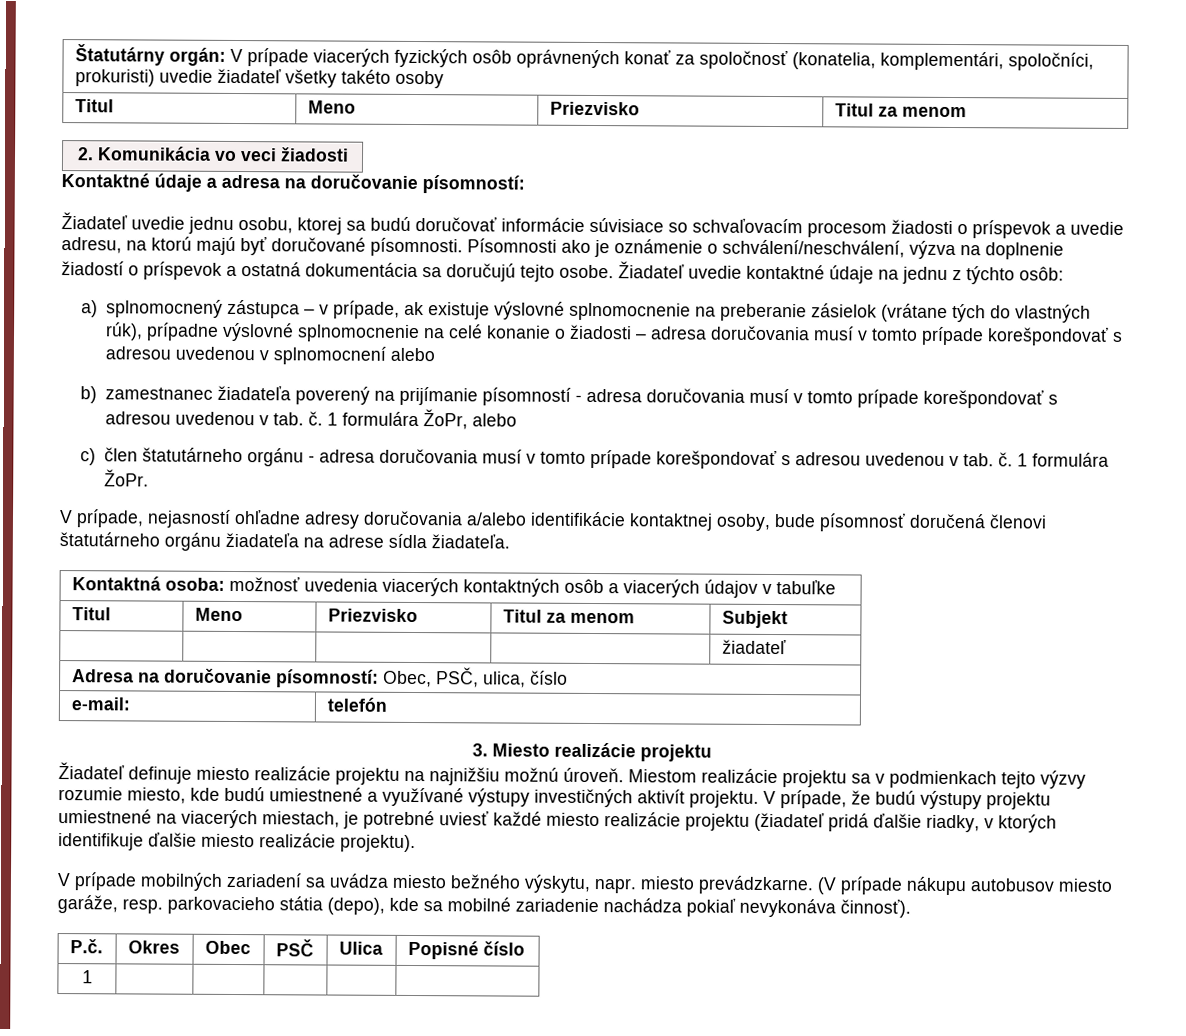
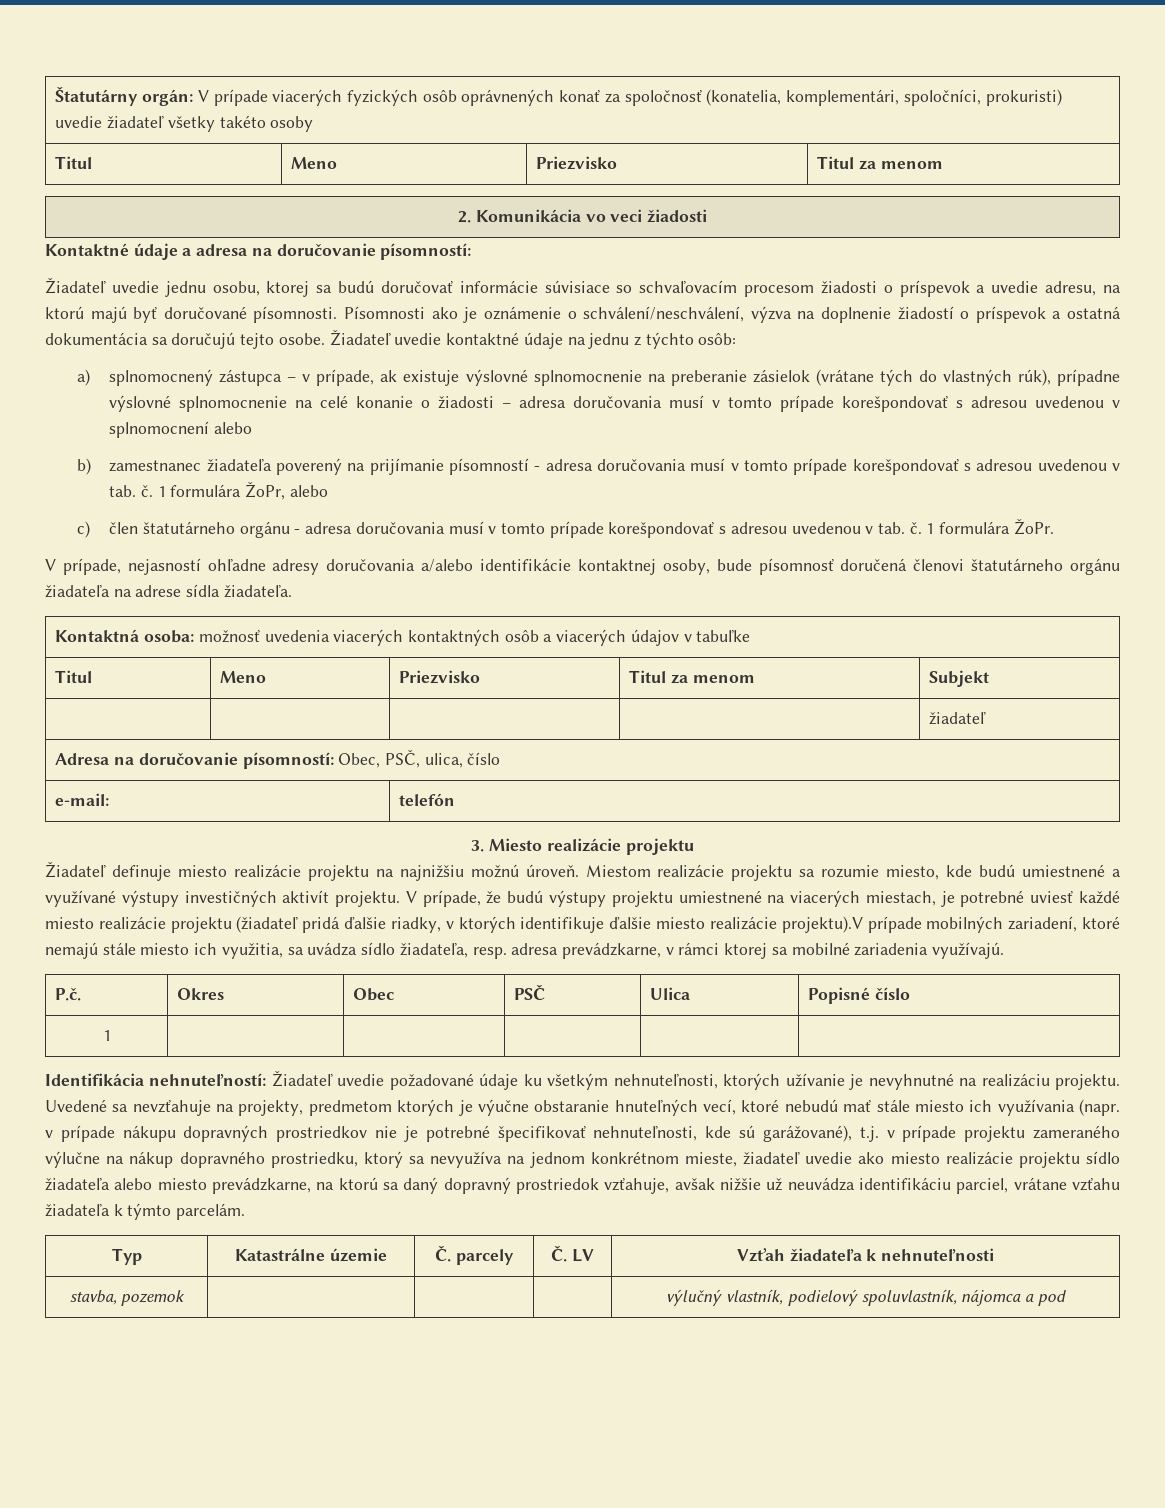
[875,770,1086,789] v podmienkach tejto výzvy -> (816, 873) none
[340,834,416,853] [57,872,1112,896] [57,895,911,918] projektu). // V prípade mobilných zariadení sa uvádza miesto bežného výskytu, napr. miesto prevádzkarne. (V prípade nákupu autobusov miesto garáže, resp. parkovacieho státia (depo), kde sa mobilné zariadenie nachádza pokiaľ nevykonáva činnosť). -> [781,916,1121,933] [45,942,1005,959] projektu).V prípade mobilných zariadení, ktoré nemajú stále miesto ich využitia, sa uvádza sídlo žiadateľa, resp. adresa prevádzkarne, v rámci ktorej sa mobilné zariadenia využívajú.
(93, 977) none -> [45,1071,1120,1090] [45,1099,1120,1116] [45,1125,1121,1142] [45,1151,1120,1168] [45,1177,1121,1194] [45,1203,246,1220] [111,1248,142,1265] [235,1248,387,1262] [435,1245,514,1265] [551,1245,594,1262] [736,1248,995,1262] [69,1290,186,1306] [666,1289,1067,1306] // Identifikácia nehnuteľností: Žiadateľ uvedie požadované údaje ku všetkým nehnuteľnosti, ktorých užívanie je nevyhnutné na realizáciu projektu. Uvedené sa nevzťahuje na projekty, predmetom ktorých je výučne obstaranie hnuteľných vecí, ktoré nebudú mať stále miesto ich využívania (napr. v prípade nákupu dopravných prostriedkov nie je potrebné špecifikovať nehnuteľnosti, kde sú garážované), t.j. v prípade projektu zameraného výlučne na nákup dopravného prostriedku, ktorý sa nevyužíva na jednom konkrétnom mieste, žiadateľ uvedie ako miesto realizácie projektu sídlo žiadateľa alebo miesto prevádzkarne, na ktorú sa daný dopravný prostriedok vzťahuje, avšak nižšie už neuvádza identifikáciu parciel, vrátane vzťahu žiadateľa k týmto parcelám. // Typ | Katastrálne územie | Č. parcely | Č. LV | Vzťah žiadateľa k nehnuteľnosti // stavba, pozemok | | | | výlučný vlastník, podielový spoluvlastník, nájomca a pod

